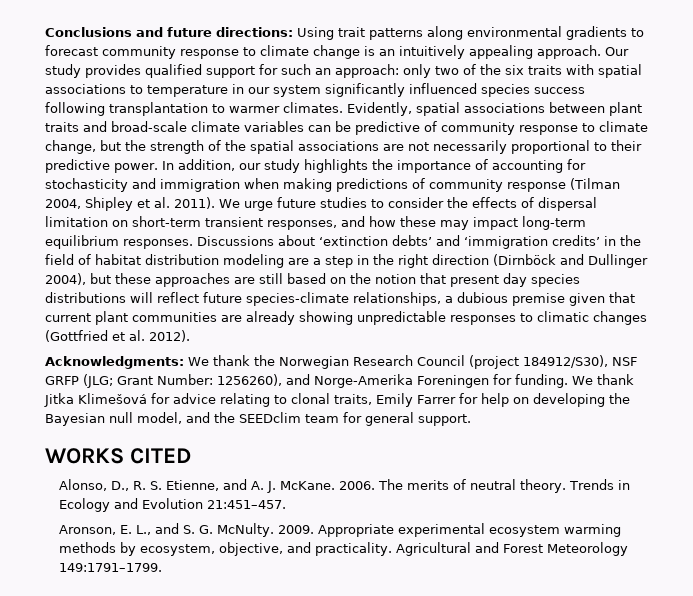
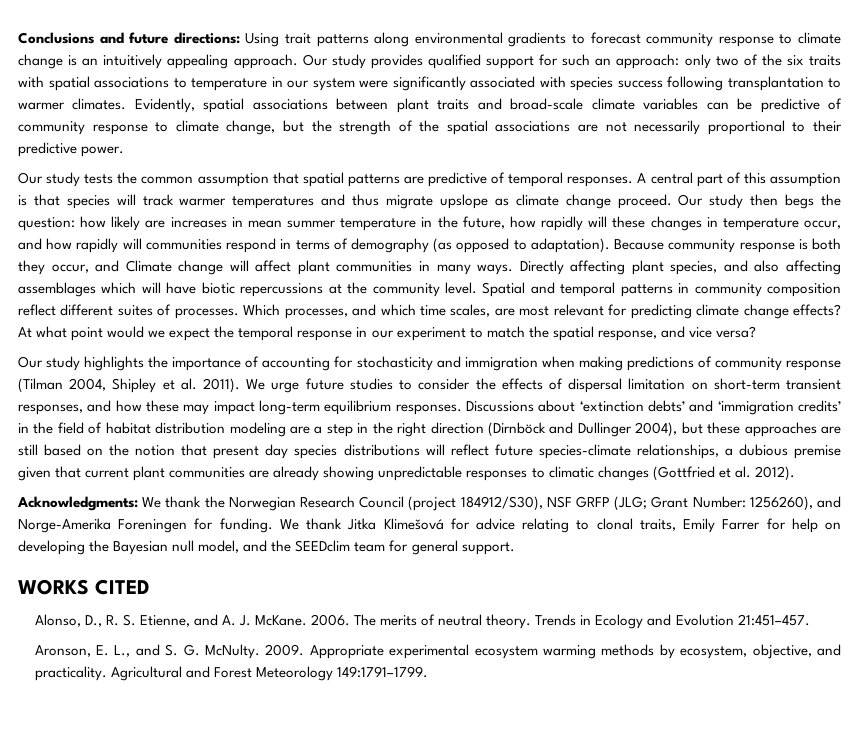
[325,83,477,97] significantly influenced -> [359,76,566,91] were significantly associated with
[161,159,261,171] In addition, our -> [18,172,842,187] [18,194,842,209] [18,216,841,231] [18,238,841,253] [18,260,841,275] [18,282,841,297] [18,304,842,319] [18,326,756,341] [18,356,43,368] // Our study tests the common assumption that spatial patterns are predictive of temporal responses. A central part of this assumption is that species will track warmer temperatures and thus migrate upslope as climate change proceed. Our study then begs the question: how likely are increases in mean summer temperature in the future, how rapidly will these changes in temperature occur, and how rapidly will communities respond in terms of demography (as opposed to adaptation). Because community response is both they occur, and Climate change will affect plant communities in many ways. Directly affecting plant species, and also affecting assemblages which will have biotic repercussions at the community level. Spatial and temporal patterns in community composition reflect different suites of processes. Which processes, and which time scales, are most relevant for predicting climate change effects? At what point would we expect the temporal response in our experiment to match the spatial response, and vice versa? // Our

